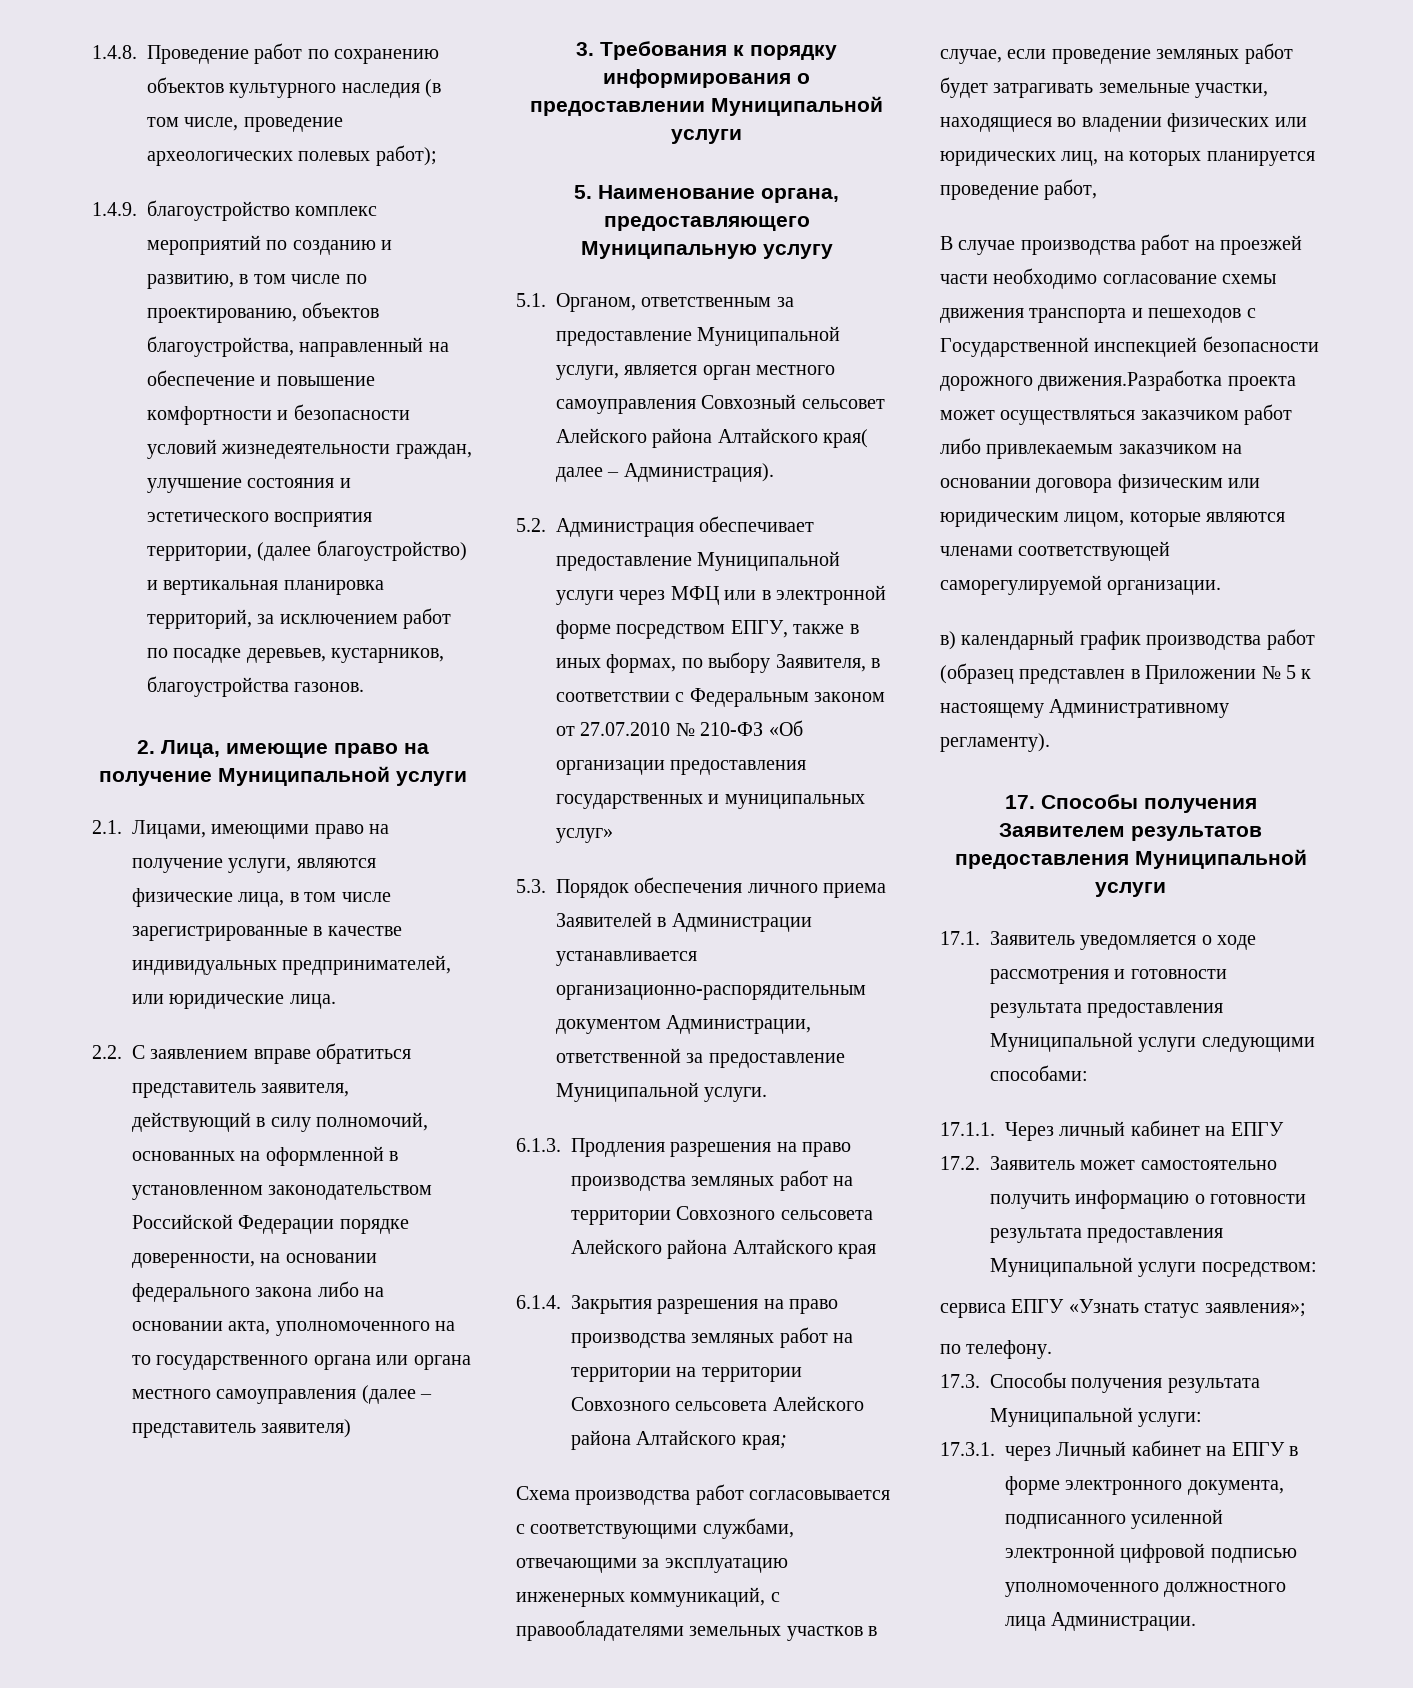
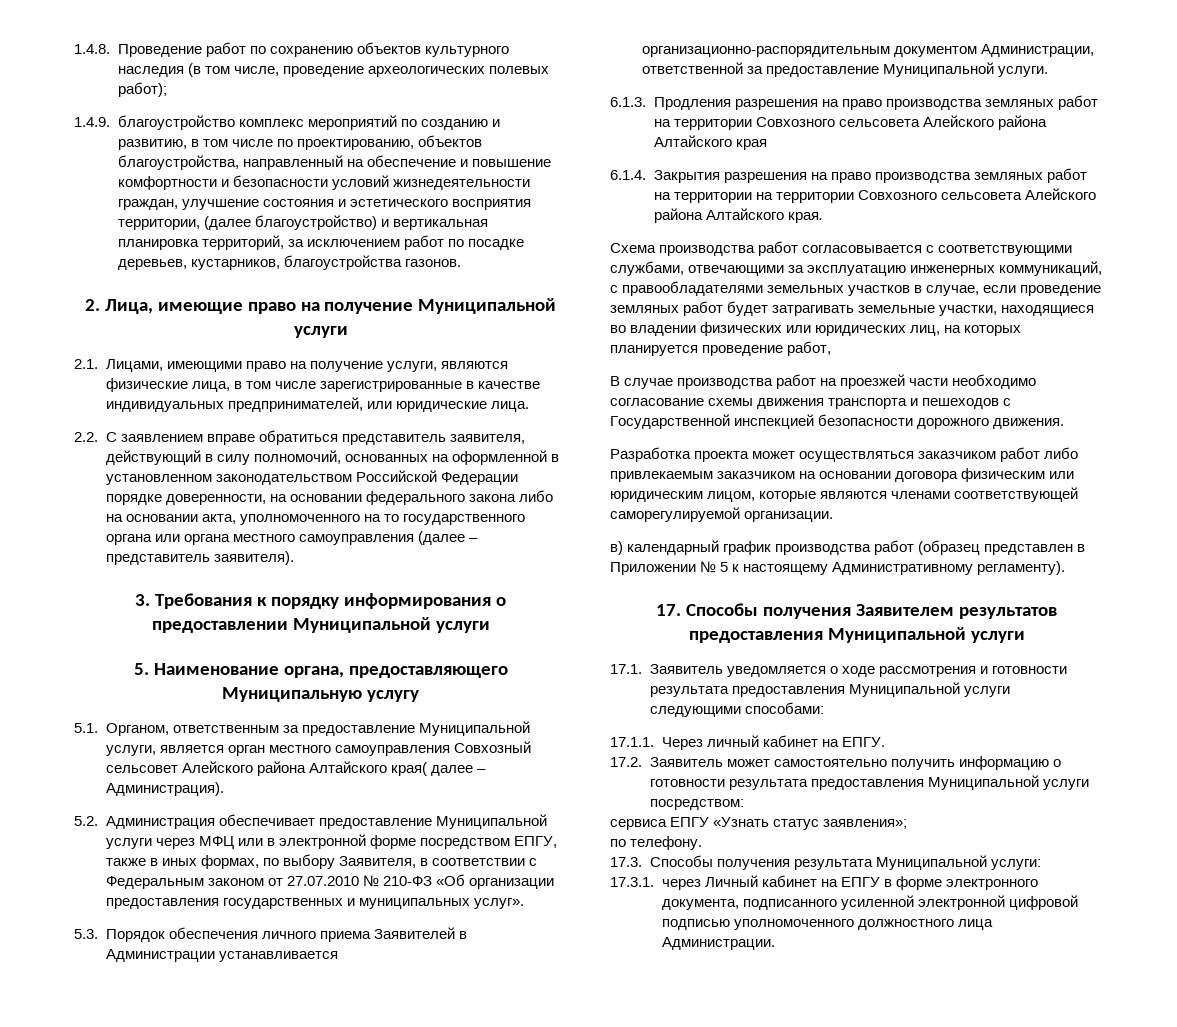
[261,1419,352,1438] заявителя) -> [213,551,294,565] заявителя).
[556,828,613,843] услуг» -> [473,898,524,909] услуг».
[741,1435,787,1450] края; -> [787,212,823,223] края.
[1038,370,1223,391] движения.Разработка -> [993,418,1065,429] [610,447,691,462] движения. // Разработка
[1230,1122,1284,1136] ЕПГУ -> [841,737,885,747] ЕПГУ.

